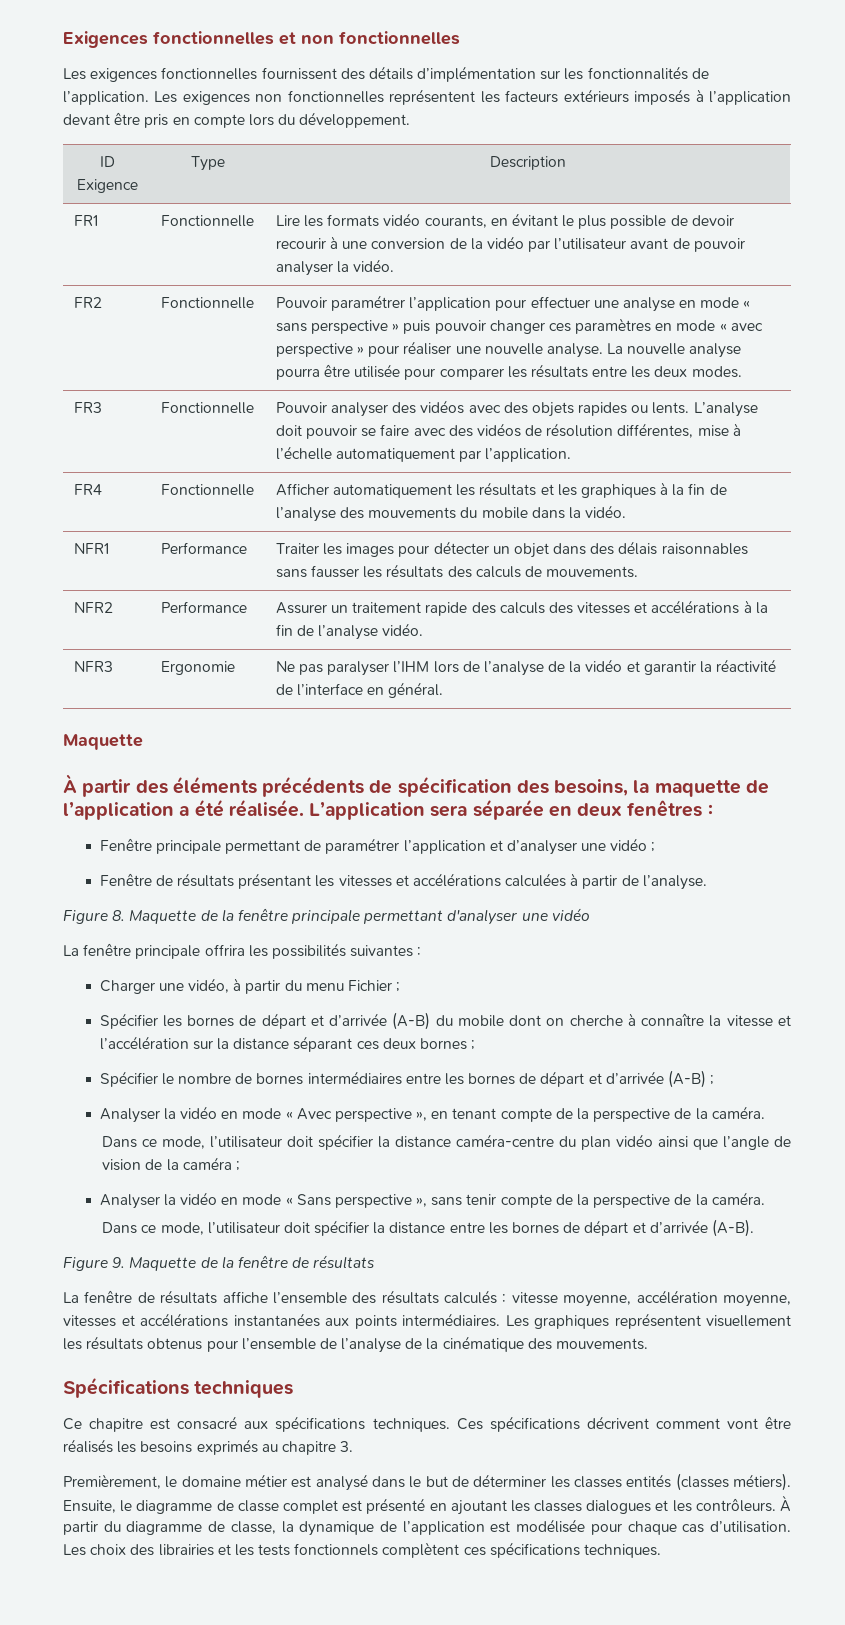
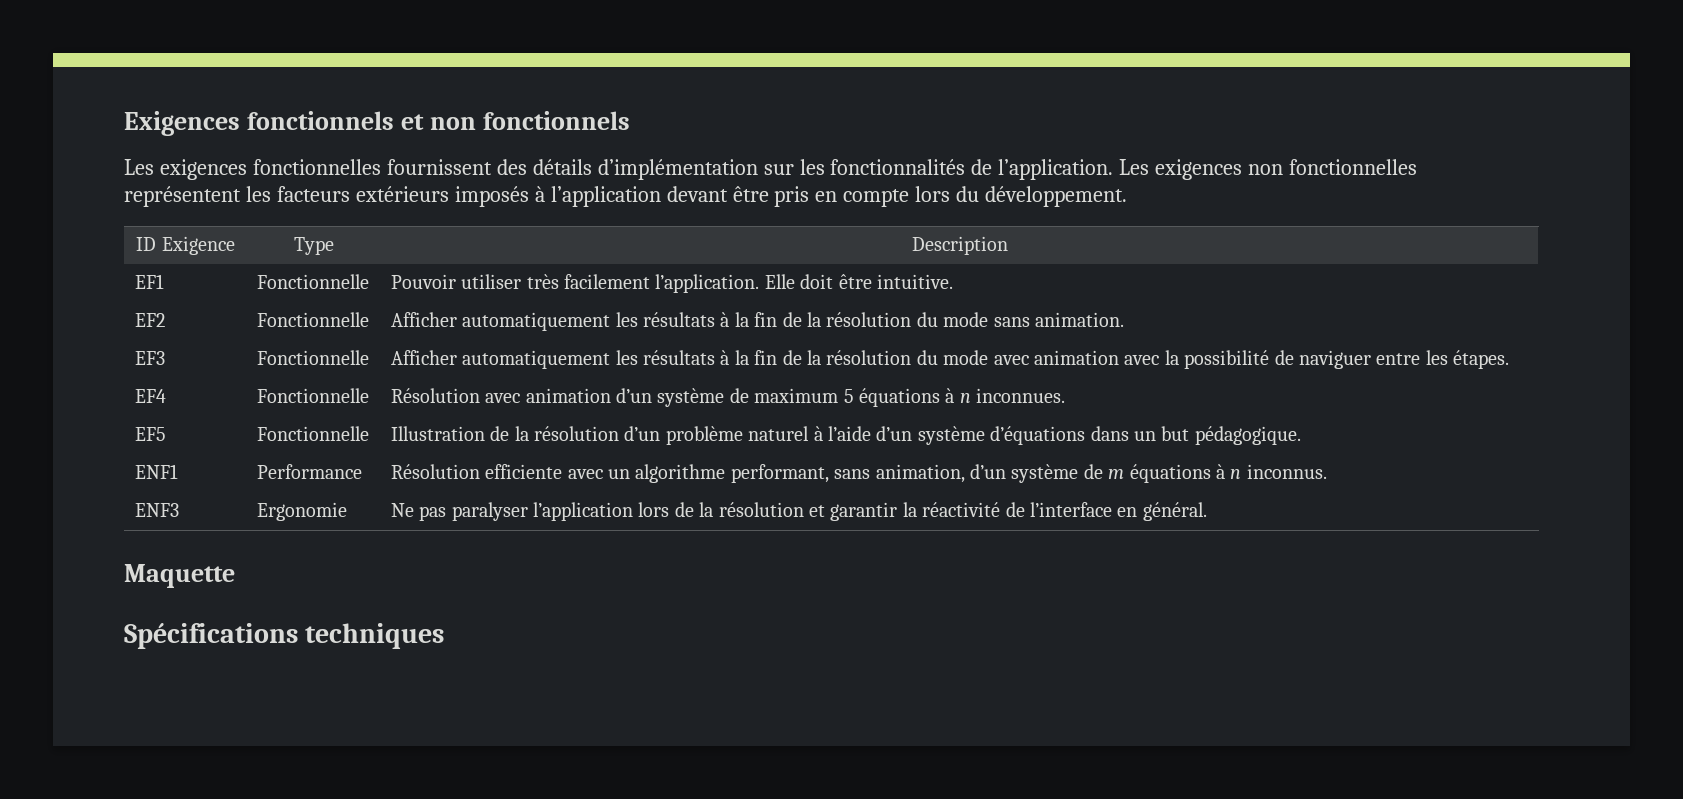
[153,31,274,45] fonctionnelles -> [246,111,394,130] fonctionnels
[339,31,460,45] fonctionnelles -> [482,111,630,130] fonctionnels
[73,215,98,226] [160,215,254,227] [275,213,734,229] [275,236,745,252] [275,259,395,276] [73,297,102,308] [160,297,254,309] [275,295,751,312] [275,318,763,334] [275,341,742,358] [275,364,742,380] [73,402,102,413] [160,402,254,414] [275,400,758,417] [275,423,741,439] [275,446,572,462] [73,484,102,495] [160,484,254,496] [275,482,727,498] [275,505,627,522] [73,543,109,554] [160,542,247,554] [275,541,748,558] [275,564,639,578] [73,602,113,613] [160,601,247,613] [275,600,768,616] [275,623,424,640] [73,661,113,672] FR1 | Fonctionnelle | Lire les formats vidéo courants, en évitant le plus possible de devoir recourir à une conversion de la vidéo par l’utilisateur avant de pouvoir analyser la vidéo. // FR2 | Fonctionnelle | Pouvoir paramétrer l’application pour effectuer une analyse en mode « sans perspective » puis pouvoir changer ces paramètres en mode « avec perspective » pour réaliser une nouvelle analyse. La nouvelle analyse pourra être utilisée pour comparer les résultats entre les deux modes. // FR3 | Fonctionnelle | Pouvoir analyser des vidéos avec des objets rapides ou lents. L’analyse doit pouvoir se faire avec des vidéos de résolution différentes, mise à l’échelle automatiquement par l’application. // FR4 | Fonctionnelle | Afficher automatiquement les résultats et les graphiques à la fin de l’analyse des mouvements du mobile dans la vidéo. // NFR1 | Performance | Traiter les images pour détecter un objet dans des délais raisonnables sans fausser les résultats des calculs de mouvements. // NFR2 | Performance | Assurer un traitement rapide des calculs des vitesses et accélérations à la fin de l’analyse vidéo. // NFR3 -> [134,274,164,289] [256,274,369,289] [390,274,954,293] [134,313,165,327] [256,312,369,327] [390,312,1125,331] [134,351,165,365] [256,350,369,365] [390,350,1510,369] [134,389,166,403] [256,388,369,403] [390,388,1066,407] [134,427,166,441] [256,426,369,441] [390,426,1301,445] [134,464,178,479] [256,464,362,479] [390,464,1327,483] [134,503,179,517] EF1 | Fonctionnelle | Pouvoir utiliser très facilement l’application. Elle doit être intuitive. // EF2 | Fonctionnelle | Afficher automatiquement les résultats à la fin de la résolution du mode sans animation. // EF3 | Fonctionnelle | Afficher automatiquement les résultats à la fin de la résolution du mode avec animation avec la possibilité de naviguer entre les étapes. // EF4 | Fonctionnelle | Résolution avec animation d’un système de maximum 5 équations à n inconnues. // EF5 | Fonctionnelle | Illustration de la résolution d’un problème naturel à l’aide d’un système d’équations dans un but pédagogique. // ENF1 | Performance | Résolution efficiente avec un algorithme performant, sans animation, d’un système de m équations à n inconnus. // ENF3
[393,661,430,673] l’IHM -> [533,502,634,521] l’application
[483,659,623,676] l’analyse de la vidéo -> [699,502,804,517] la résolution
[63,774,769,797] [63,799,713,820] [99,838,656,855] [99,873,707,890] [63,908,590,925] [63,943,422,959] [99,978,401,994] [99,1012,791,1030] [99,1036,476,1052] [99,1070,715,1088] [99,1106,765,1123] [102,1134,791,1150] [102,1157,240,1171] [99,1192,765,1209] [102,1219,754,1237] [63,1255,376,1271] [63,1290,791,1307] [63,1313,791,1329] [63,1336,649,1353] [63,1377,294,1398] [63,1416,792,1432] [63,1439,354,1455] [63,1473,791,1491] [63,1495,791,1515] [63,1519,791,1536] [63,1542,662,1558] À partir des éléments précédents de spécification des besoins, la maquette de l’application a été réalisée. L’application sera séparée en deux fenêtres : // Fenêtre principale permettant de paramétrer l’application et d’analyser une vidéo ; // Fenêtre de résultats présentant les vitesses et accélérations calculées à partir de l’analyse. // Figure 8. Maquette de la fenêtre principale permettant d'analyser une vidéo // La fenêtre principale offrira les possibilités suivantes : // Charger une vidéo, à partir du menu Fichier ; // Spécifier les bornes de départ et d’arrivée (A-B) du mobile dont on cherche à connaître la vitesse et l’accélération sur la distance séparant ces deux bornes ; // Spécifier le nombre de bornes intermédiaires entre les bornes de départ et d’arrivée (A-B) ; // Analyser la vidéo en mode « Avec perspective », en tenant compte de la perspective de la caméra. // Dans ce mode, l’utilisateur doit spécifier la distance caméra-centre du plan vidéo ainsi que l’angle de vision de la caméra ; // Analyser la vidéo en mode « Sans perspective », sans tenir compte de la perspective de la caméra. // Dans ce mode, l’utilisateur doit spécifier la distance entre les bornes de départ et d’arrivée (A-B). // Figure 9. Maquette de la fenêtre de résultats // La fenêtre de résultats affiche l’ensemble des résultats calculés : vitesse moyenne, accélération moyenne, vitesses et accélérations instantanées aux points intermédiaires. Les graphiques représentent visuellement les résultats obtenus pour l’ensemble de l’analyse de la cinématique des mouvements. // Spécifications techniques // Ce chapitre est consacré aux spécifications techniques. Ces spécifications décrivent comment vont être réalisés les besoins exprimés au chapitre 3. // Premièrement, le domaine métier est analysé dans le but de déterminer les classes entités (classes métiers). Ensuite, le diagramme de classe complet est présenté en ajoutant les classes dialogues et les contrôleurs. À partir du diagramme de classe, la dynamique de l’application est modélisée pour chaque cas d’utilisation. Les choix des librairies et les tests fonctionnels complètent ces spécifications techniques. -> [124,623,445,649] Spécifications techniques

